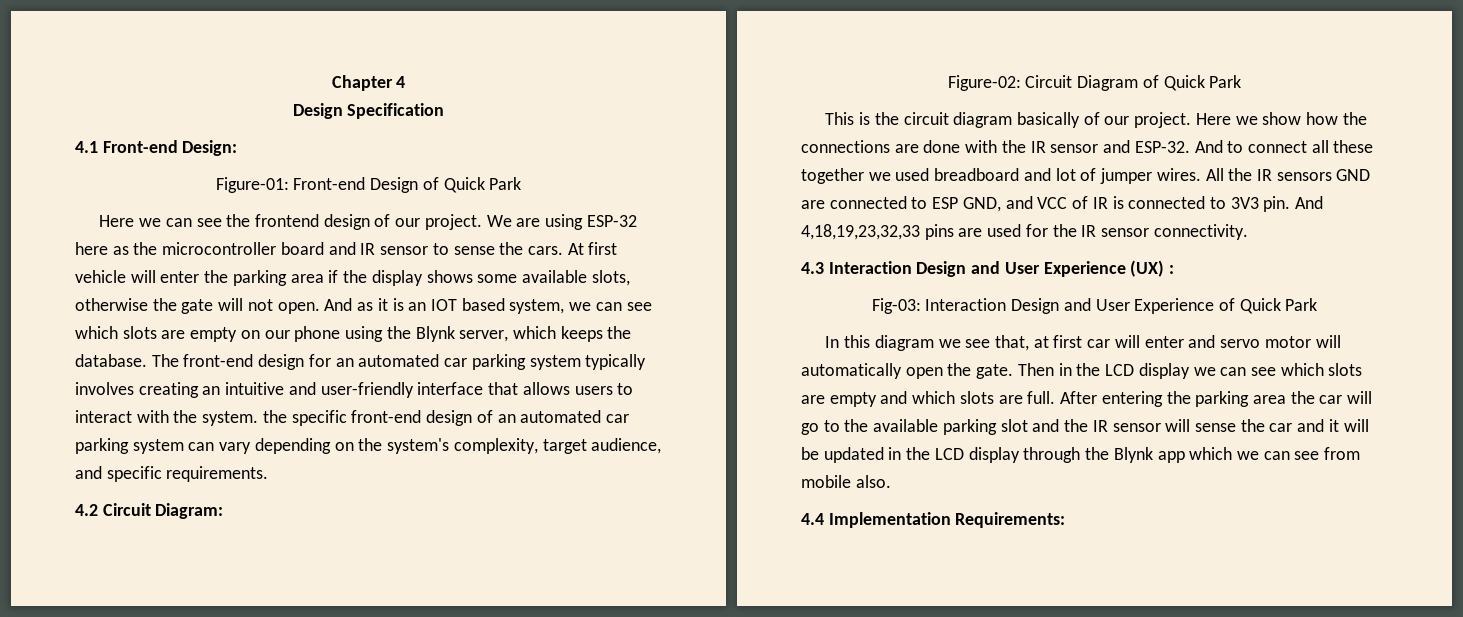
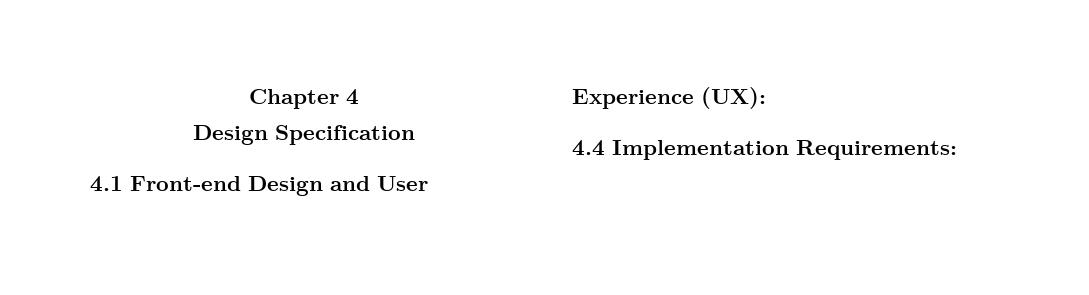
[182,140,238,156] [215,177,522,193] [99,214,637,230] [75,242,618,255] [75,270,630,286] [75,298,652,314] [75,326,632,342] [75,354,647,370] [75,382,634,398] [75,410,629,426] [75,438,662,454] [75,466,269,482] [75,503,224,519] [947,75,1242,91] [825,112,1367,128] [801,140,1374,153] [801,168,1371,184] [801,196,1324,212] [801,224,1248,240] [801,260,1175,277] [871,298,1318,314] [825,335,1341,351] [801,363,1363,379] [801,391,1373,407] [801,419,1369,435] [801,447,1361,463] [801,475,891,488] Design: // Figure-01: Front-end Design of Quick Park // Here we can see the frontend design of our project. We are using ESP-32 here as the microcontroller board and IR sensor to sense the cars. At first vehicle will enter the parking area if the display shows some available slots, otherwise the gate will not open. And as it is an IOT based system, we can see which slots are empty on our phone using the Blynk server, which keeps the database. The front-end design for an automated car parking system typically involves creating an intuitive and user-friendly interface that allows users to interact with the system. the specific front-end design of an automated car parking system can vary depending on the system's complexity, target audience, and specific requirements. // 4.2 Circuit Diagram: // Figure-02: Circuit Diagram of Quick Park // This is the circuit diagram basically of our project. Here we show how the connections are done with the IR sensor and ESP-32. And to connect all these together we used breadboard and lot of jumper wires. All the IR sensors GND are connected to ESP GND, and VCC of IR is connected to 3V3 pin. And 4,18,19,23,32,33 pins are used for the IR sensor connectivity. // 4.3 Interaction Design and User Experience (UX) : // Fig-03: Interaction Design and User Experience of Quick Park // In this diagram we see that, at first car will enter and servo motor will automatically open the gate. Then in the LCD display we can see which slots are empty and which slots are full. After entering the parking area the car will go to the available parking slot and the IR sensor will sense the car and it will be updated in the LCD display through the Blynk app which we can see from mobile also. -> [248,176,428,196] [572,87,766,109] Design and User Experience (UX):

